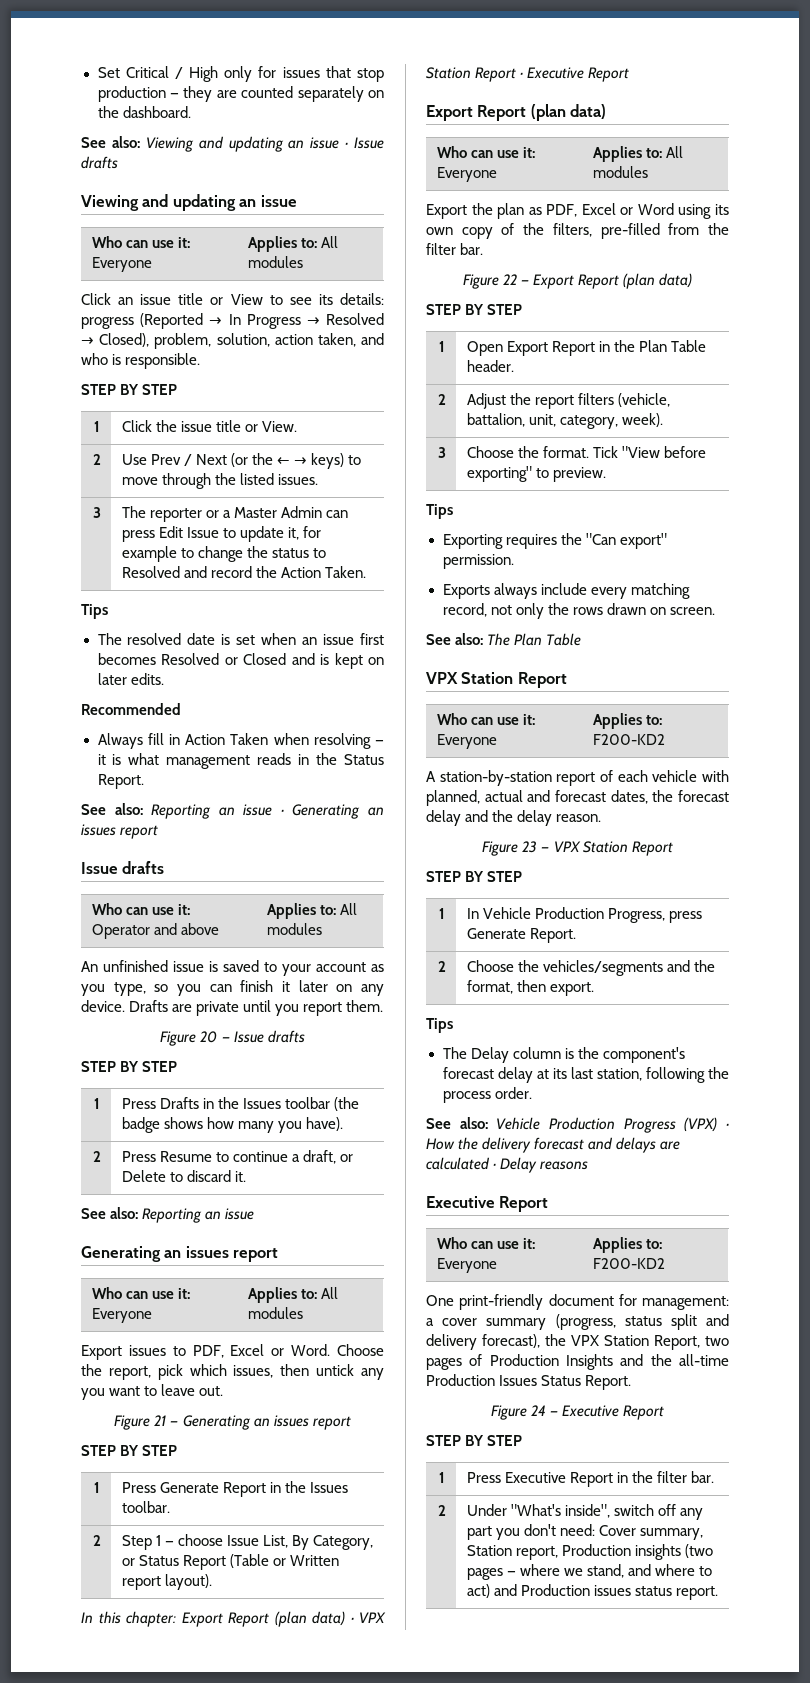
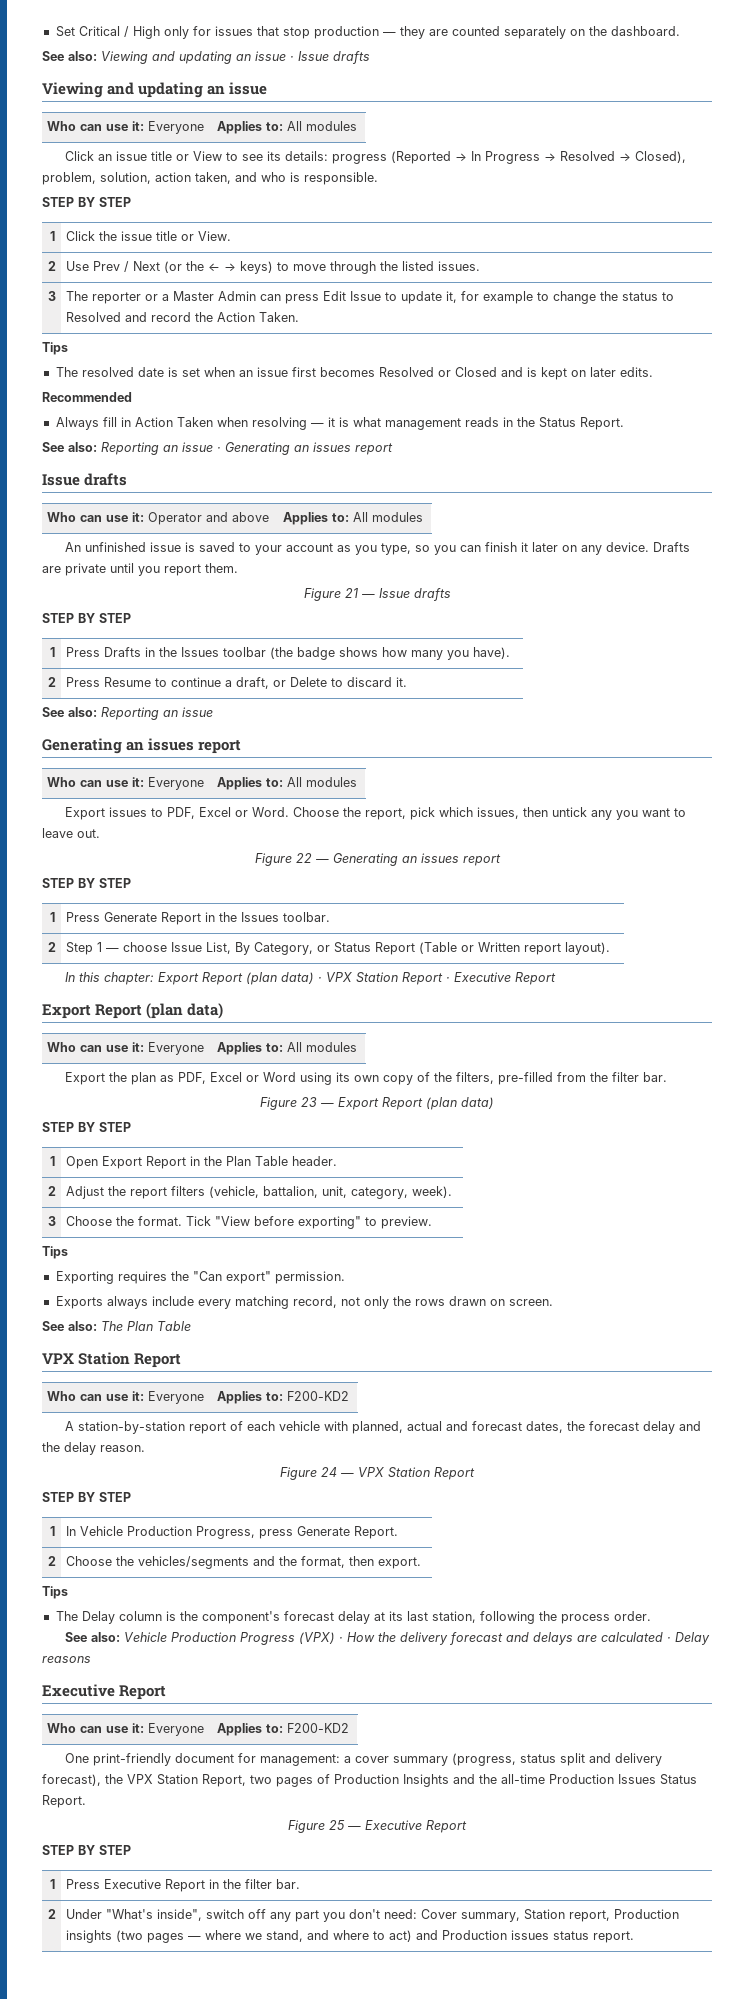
[200,1031,218,1043] 20 -> [344,588,358,598] 21
[154,1415,167,1426] 21 -> [295,853,312,863] 22
[502,274,517,285] 22 -> [301,1097,317,1107] 23
[522,841,538,853] 23 -> [321,1467,337,1477] 24
[530,1405,546,1416] 24 -> [329,1820,345,1830] 25

